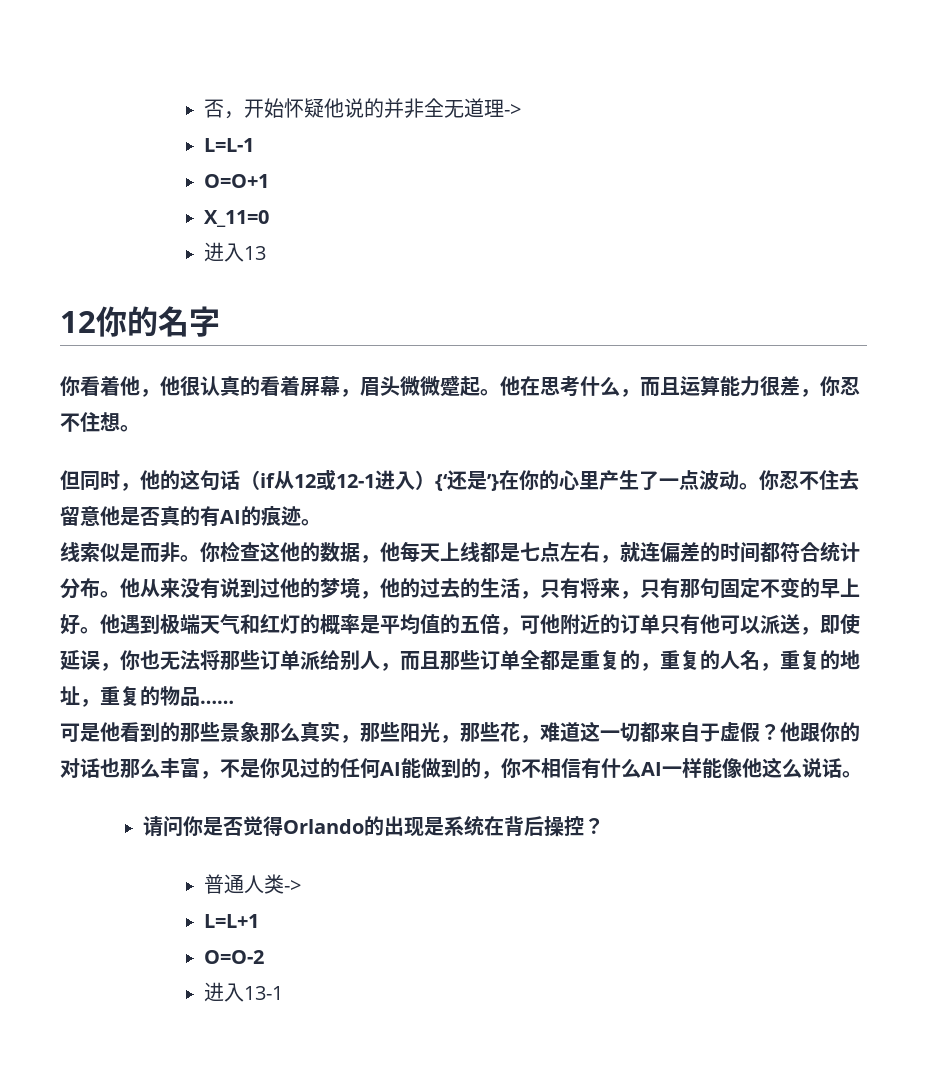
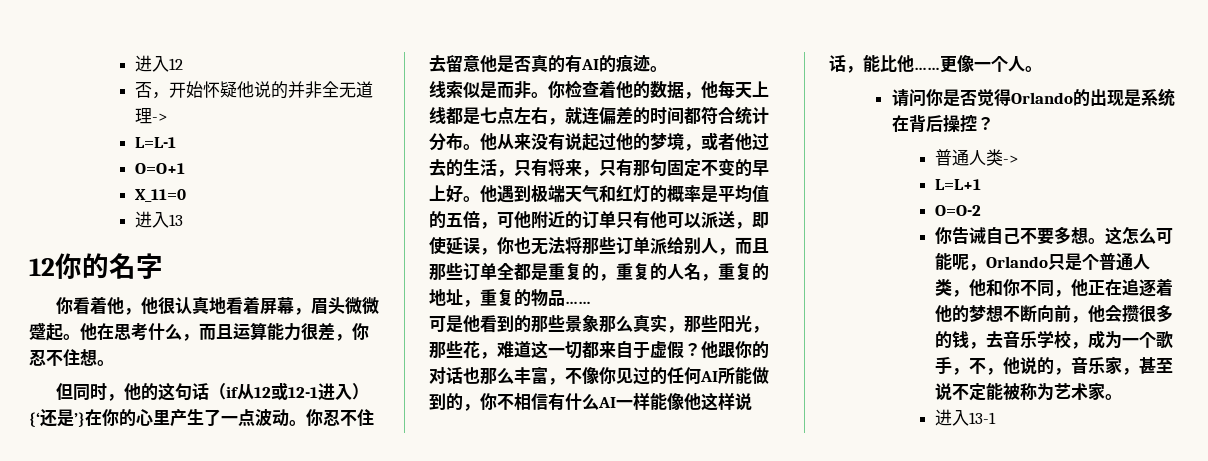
(204, 108) none -> [135,55,184,72] 进入12 //
[240,376,260,396] 的 -> [208,297,226,314] 地
[260,541,280,562] 这 -> [599,80,616,98] 着
[240,578,260,598] 到 -> [582,133,599,151] 起
[380,578,420,598] 他的 -> [701,132,752,151] 或者他
[240,759,260,778] 是 -> [582,367,599,384] 像
(401, 769) none -> [718,367,735,384] 所
[782,758,842,778] 么说话 -> [718,392,752,411] [829,54,1025,73] 样说话，能比他……更像一个人
(265, 957) none -> [935,226,1174,245] [935,252,1151,271] [935,278,1174,297] [935,304,1174,323] [935,330,1174,349] [935,356,1174,375] [935,382,1123,401] // 你告诫自己不要多想。这怎么可能呢，Orlando只是个普通人类，他和你不同，他正在追逐着他的梦想不断向前，他会攒很多的钱，去音乐学校，成为一个歌手，不，他说的，音乐家，甚至说不定能被称为艺术家。

